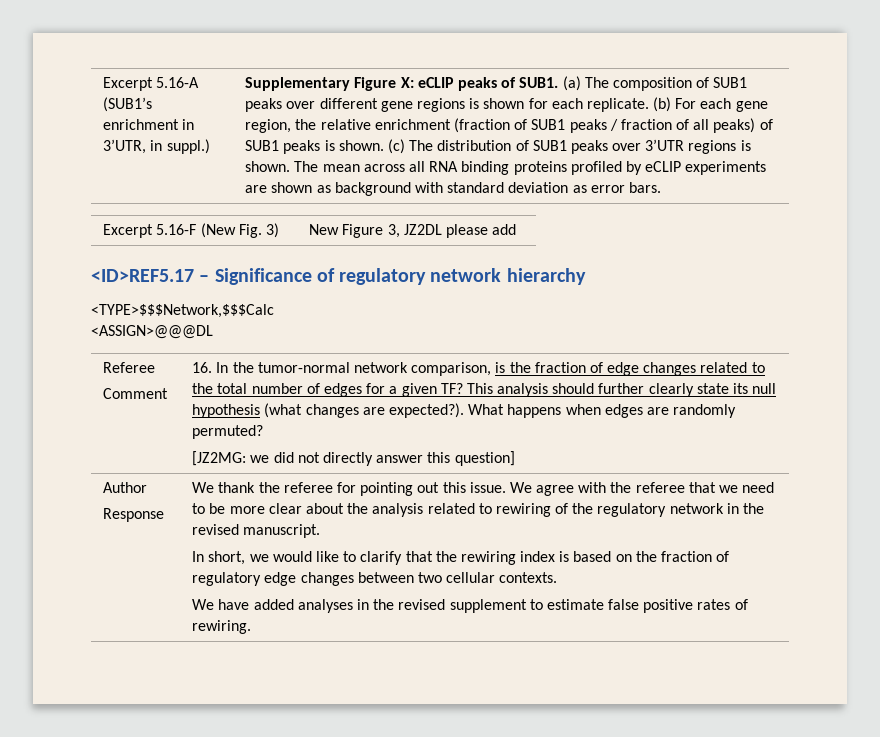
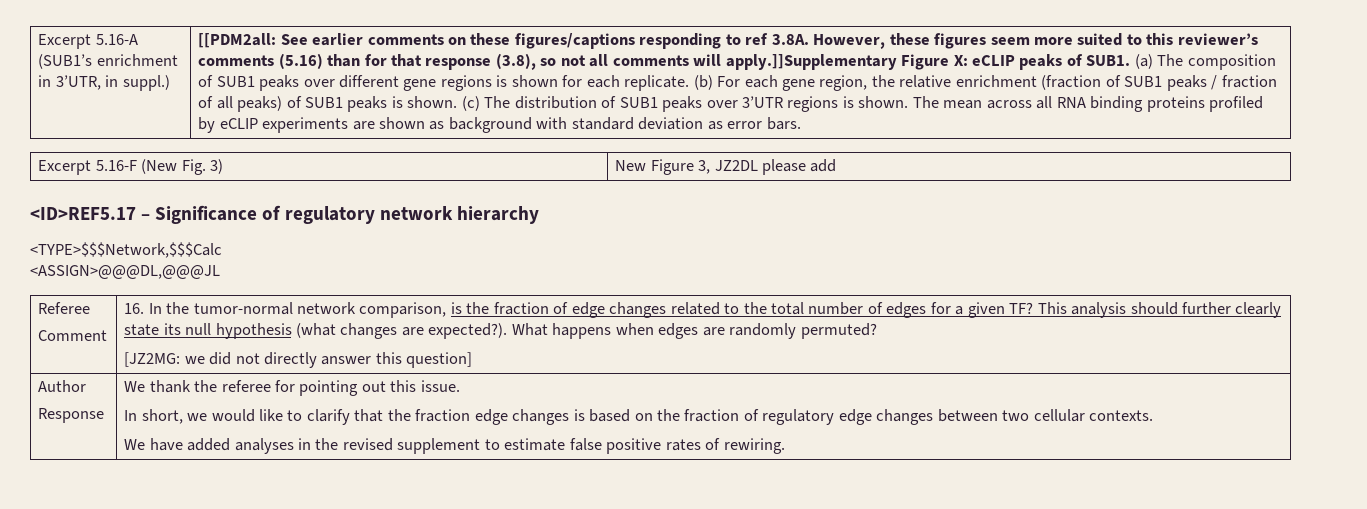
[245,77,351,91] Supplementary -> [198,33,1258,49] [198,53,897,70] [[PDM2all: See earlier comments on these figures/captions responding to ref 3.8A. However, these figures seem more suited to this reviewer’s comments (5.16) than for that response (3.8), so not all comments will apply.]]Supplementary
[91,325,213,339] <ASSIGN>@@@DL -> [30,265,220,279] <ASSIGN>@@@DL,@@@JL
[509,482,775,496] [192,503,765,517] [192,524,321,538] We agree with the referee that we need to be more clear about the analysis related to rewiring of the regulatory network in the revised manuscript. -> (460, 386) none
[460,551,556,565] rewiring index -> [415,409,570,425] fraction edge changes

